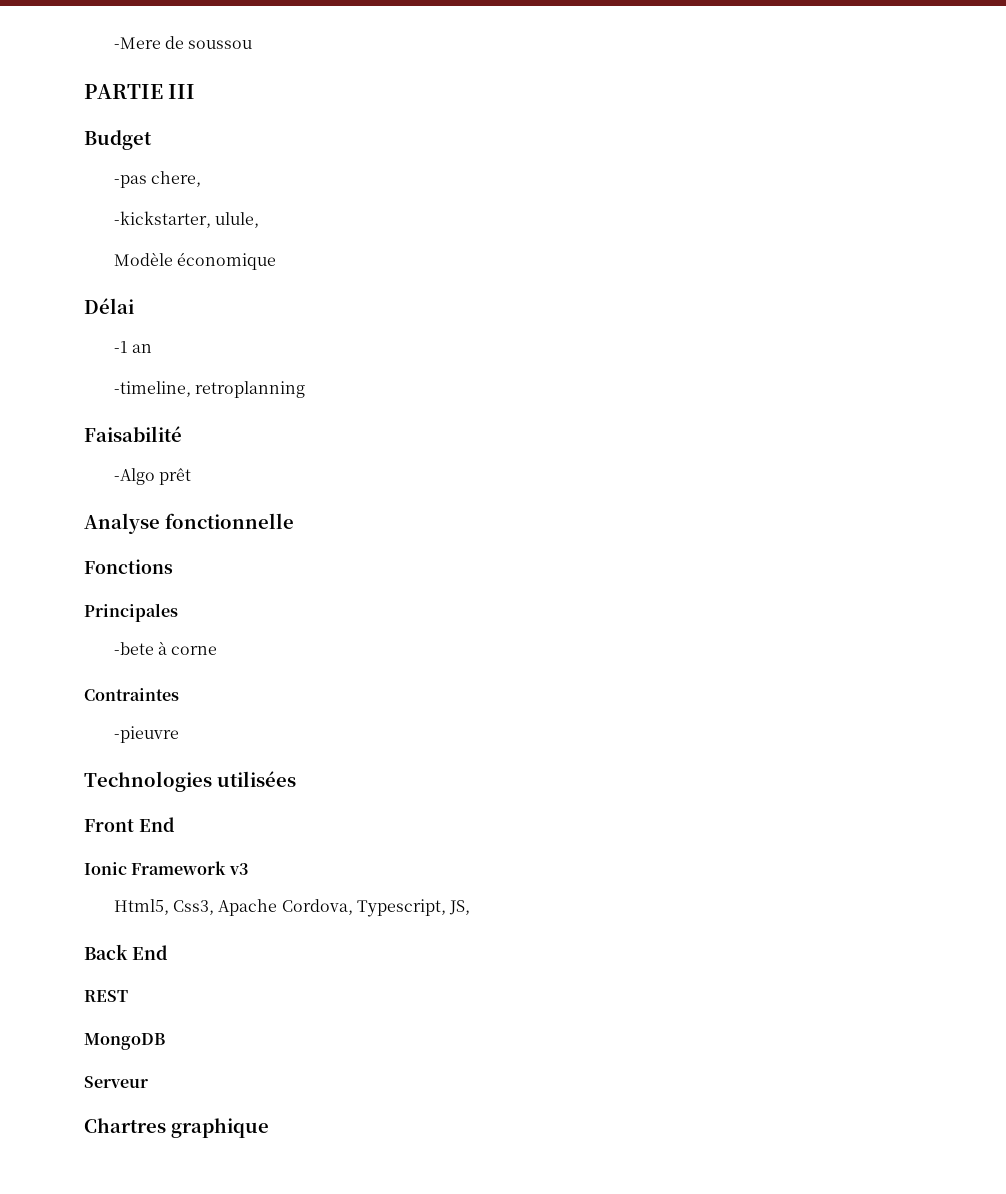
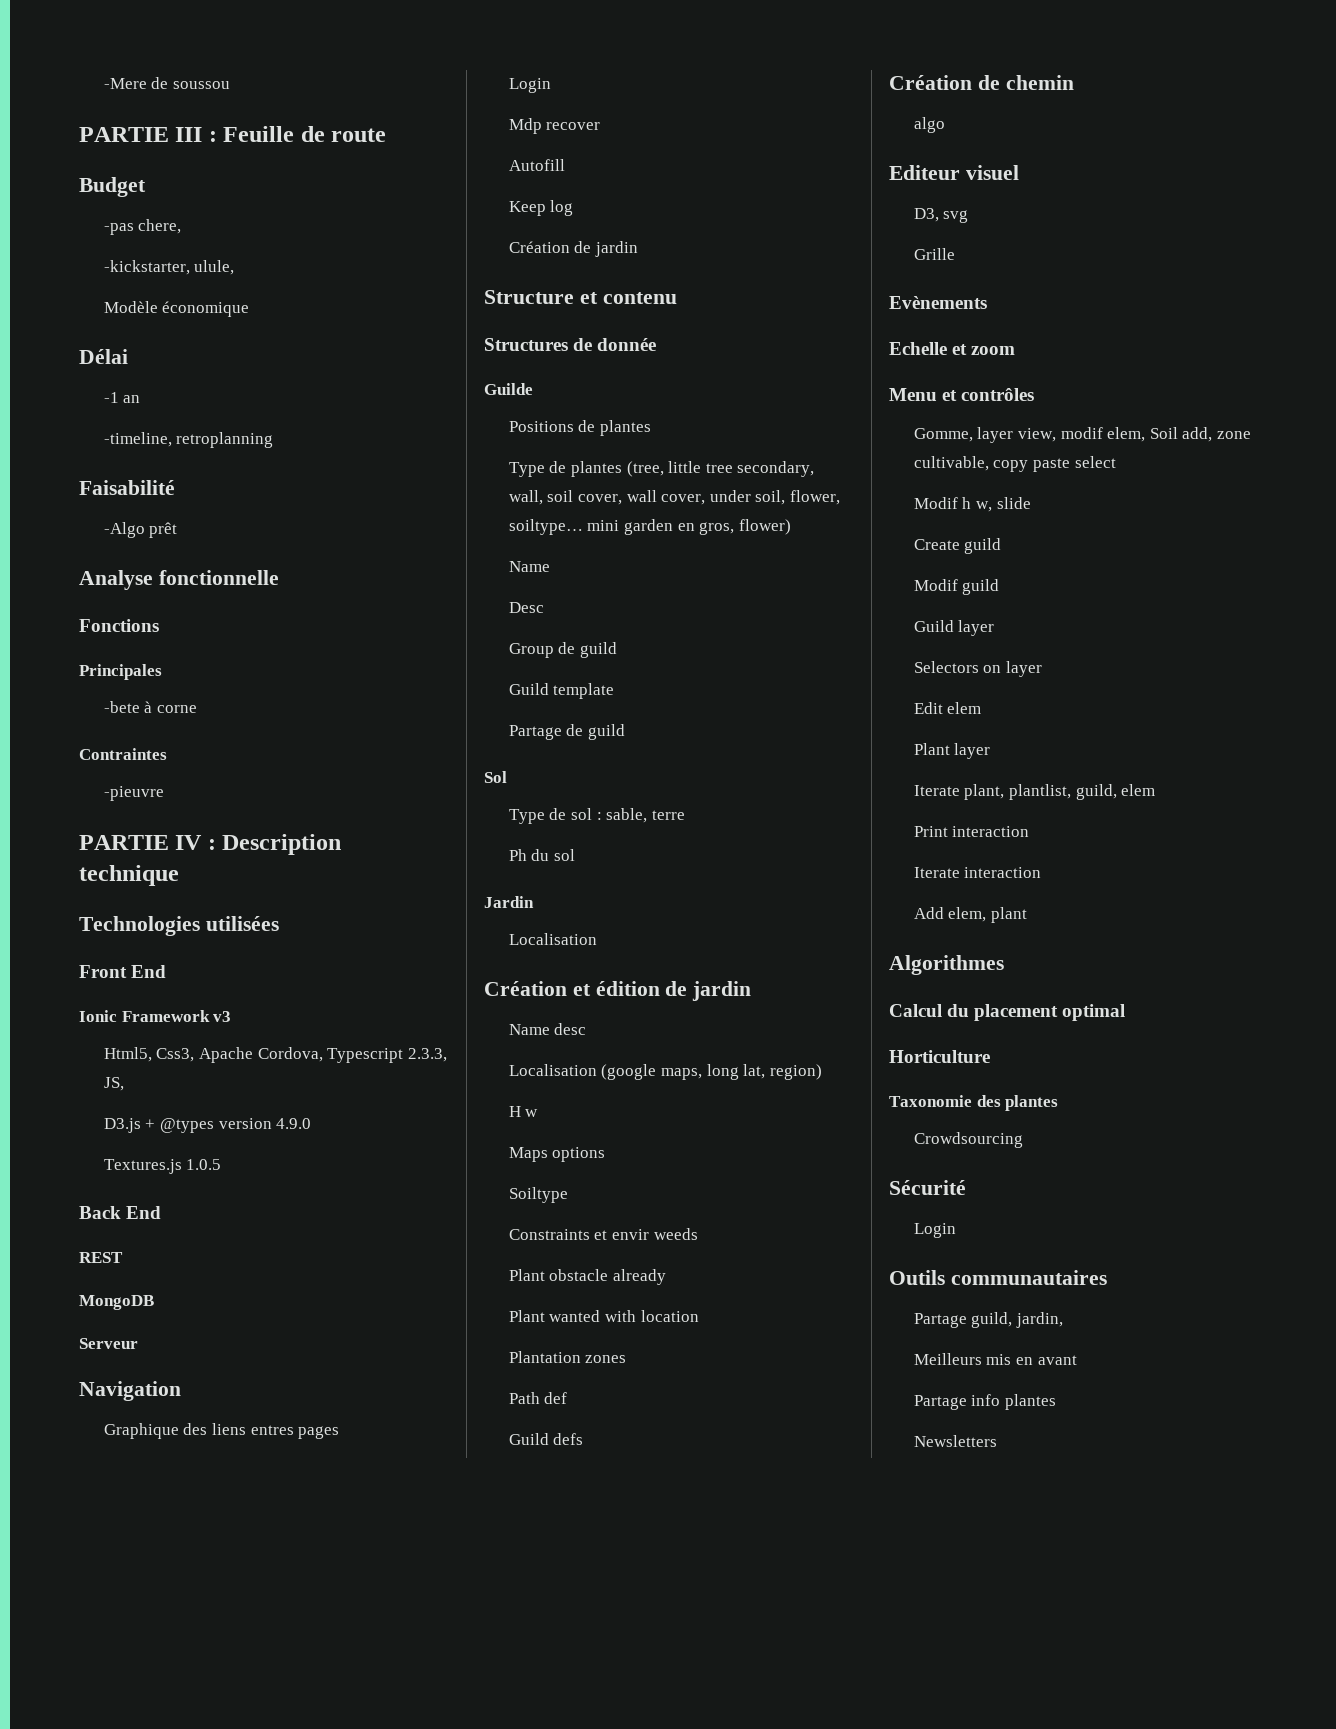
(196, 91) none -> [208,126,387,142] : Feuille de route
(179, 734) none -> [79,834,342,855] [79,865,179,886] // PARTIE IV : Description technique
[356,899,446,917] Typescript, -> [327,1048,447,1063] Typescript 2.3.3,
(471, 907) none -> [103,1118,312,1133] [103,1159,222,1174] // D3.js + @types version 4.9.0 // Textures.js 1.0.5
[84,1118,269,1138] Chartres graphique -> [79,1381,181,1401] [103,1423,340,1439] [508,78,551,93] [508,118,601,134] [508,159,565,171] [508,200,574,216] [508,241,639,257] [484,290,677,304] [484,338,657,351] [484,383,533,395] [508,420,652,436] [508,461,815,477] [508,490,840,505] [508,519,791,535] [508,561,550,572] [508,602,544,613] [508,642,618,658] [508,683,615,699] [508,724,626,740] [484,771,507,783] [508,808,685,824] [508,849,576,861] [484,896,534,908] [508,933,597,945] [484,981,752,1001] [508,1023,587,1035] [508,1064,822,1080] [508,1106,539,1117] [508,1147,606,1162] [508,1187,568,1203] [508,1228,698,1240] [508,1269,667,1285] [508,1310,699,1322] [508,1351,627,1363] [508,1392,568,1404] [508,1433,584,1445] [889,75,1074,90] [913,117,945,133] [889,165,1019,180] [913,208,969,223] [913,248,955,260] [889,296,987,309] [889,342,1016,355] [889,388,1035,401] [913,427,1251,443] [913,456,1116,472] [913,497,1031,512] [913,538,1002,554] [913,579,1000,595] [913,620,995,636] [913,661,1043,677] [913,702,982,714] [913,743,991,759] [913,784,1156,800] [913,826,1030,837] [913,867,1042,878] [913,907,1028,923] [889,955,1004,975] [889,1004,1126,1021] [889,1050,990,1063] [889,1095,1059,1111] [913,1132,1023,1148] [889,1180,966,1195] [913,1223,956,1238] [889,1270,1107,1285] [913,1312,1064,1328] [913,1353,1077,1365] [913,1394,1057,1410] [913,1435,997,1447] Navigation // Graphique des liens entres pages // Login // Mdp recover // Autofill // Keep log // Création de jardin // Structure et contenu // Structures de donnée // Guilde // Positions de plantes // Type de plantes (tree, little tree secondary, wall, soil cover, wall cover, under soil, flower, soiltype… mini garden en gros, flower) // Name // Desc // Group de guild // Guild template // Partage de guild // Sol // Type de sol : sable, terre // Ph du sol // Jardin // Localisation // Création et édition de jardin // Name desc // Localisation (google maps, long lat, region) // H w // Maps options // Soiltype // Constraints et envir weeds // Plant obstacle already // Plant wanted with location // Plantation zones // Path def // Guild defs // Création de chemin // algo // Editeur visuel // D3, svg // Grille // Evènements // Echelle et zoom // Menu et contrôles // Gomme, layer view, modif elem, Soil add, zone cultivable, copy paste select // Modif h w, slide // Create guild // Modif guild // Guild layer // Selectors on layer // Edit elem // Plant layer // Iterate plant, plantlist, guild, elem // Print interaction // Iterate interaction // Add elem, plant // Algorithmes // Calcul du placement optimal // Horticulture // Taxonomie des plantes // Crowdsourcing // Sécurité // Login // Outils communautaires // Partage guild, jardin, // Meilleurs mis en avant // Partage info plantes // Newsletters

